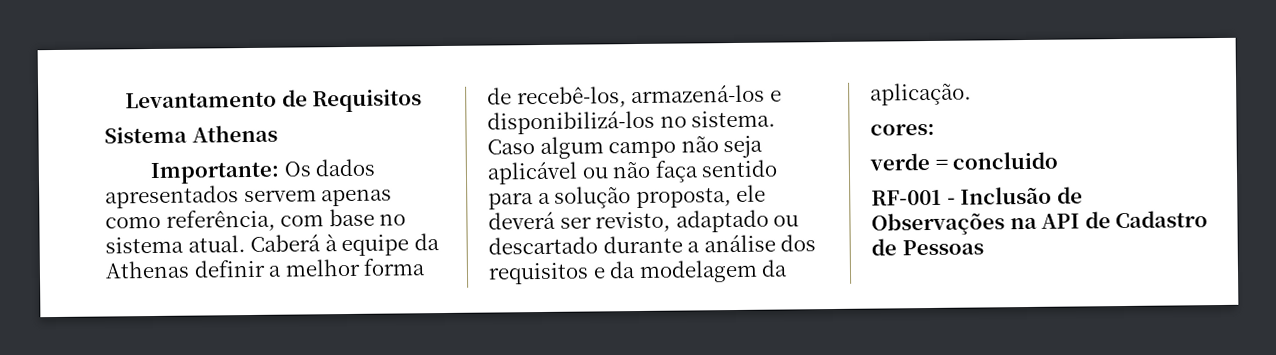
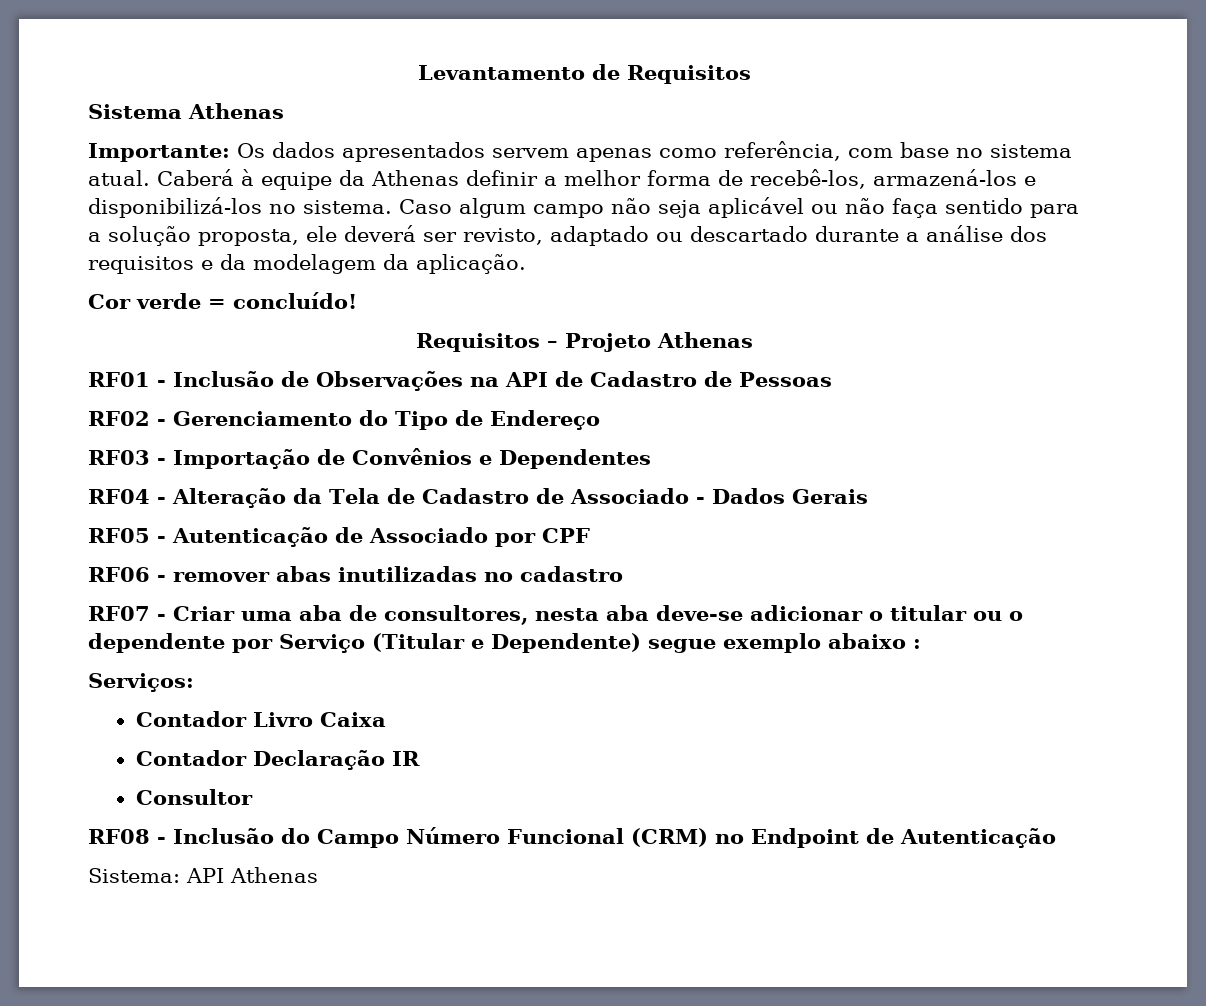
[870,123,935,136] cores: // -> [88,294,131,309] Cor
[952,151,1059,170] [871,189,942,206] concluido // RF-001 -> [233,292,357,309] [415,332,753,352] [88,372,150,387] concluído! // Requisitos – Projeto Athenas // RF01
(984, 247) none -> [88,410,600,430] [88,448,651,469] [88,488,868,508] [88,527,590,547] [88,566,623,582] [88,605,1023,625] [88,633,921,653] [88,673,194,692] [135,711,386,727] [135,750,420,770] [135,789,253,805] [88,827,1056,848] [88,867,318,883] // RF02 - Gerenciamento do Tipo de Endereço // RF03 - Importação de Convênios e Dependentes // RF04 - Alteração da Tela de Cadastro de Associado - Dados Gerais // RF05 - Autenticação de Associado por CPF // RF06 - remover abas inutilizadas no cadastro // RF07 - Criar uma aba de consultores, nesta aba deve-se adicionar o titular ou o dependente por Serviço (Titular e Dependente) segue exemplo abaixo : // Serviços: // Contador Livro Caixa // Contador Declaração IR // Consultor // RF08 - Inclusão do Campo Número Funcional (CRM) no Endpoint de Autenticação // Sistema: API Athenas

